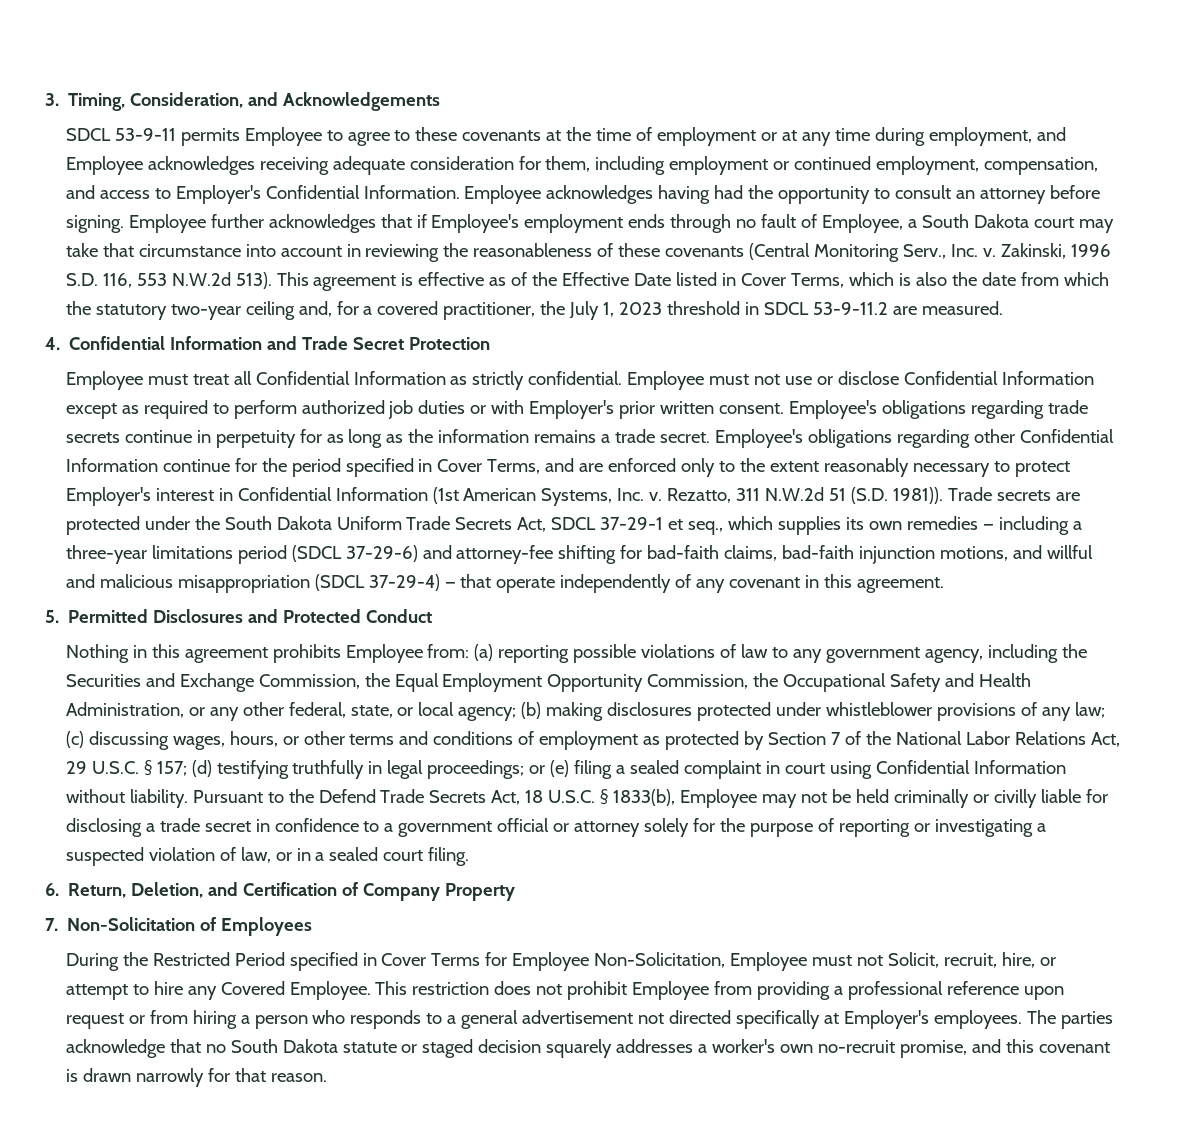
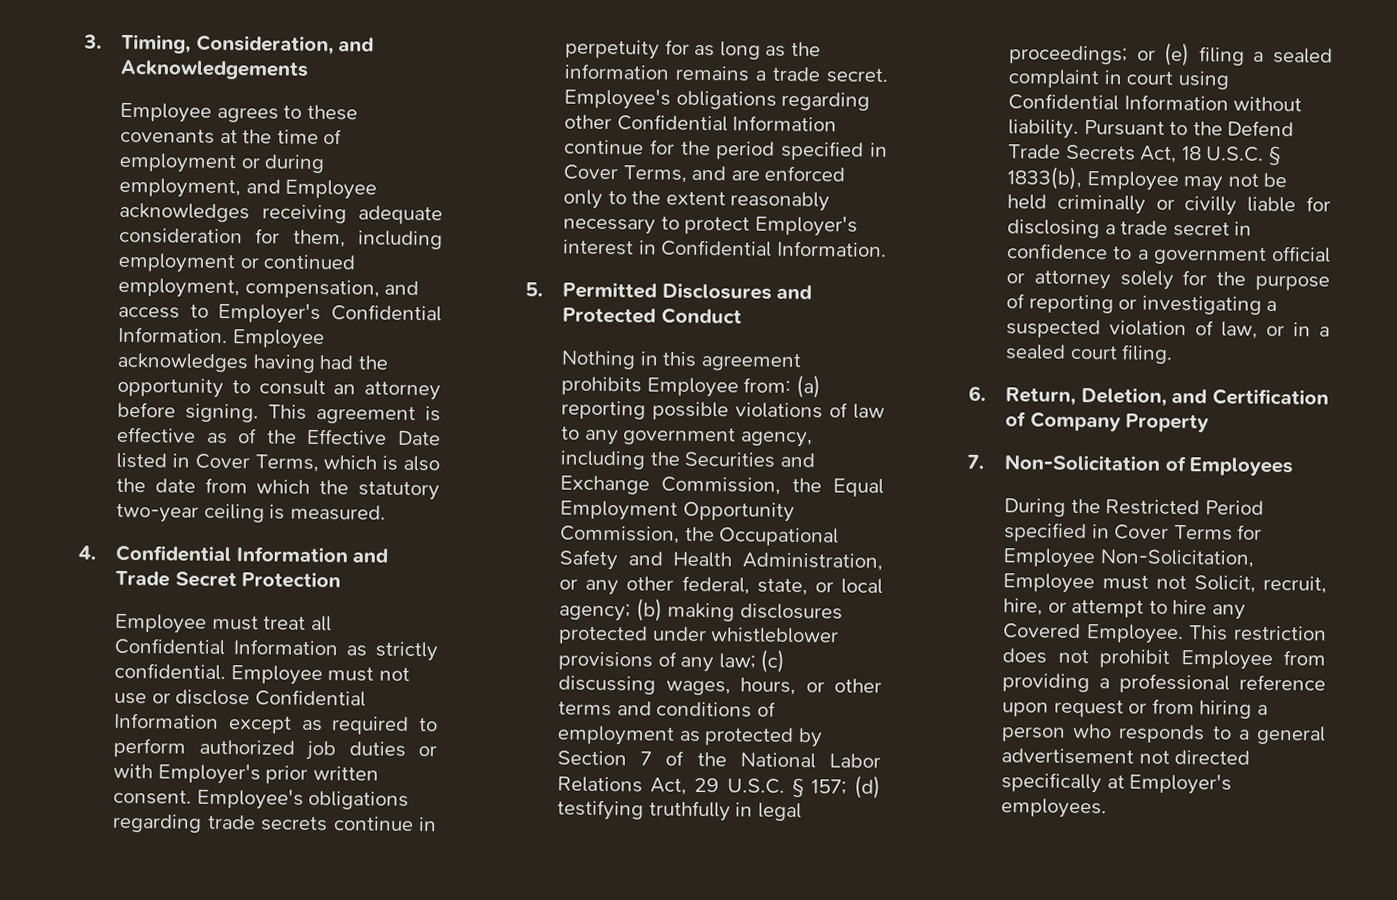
[65,127,390,146] SDCL 53-9-11 permits Employee to agree -> [120,102,279,123] Employee agrees
[782,128,871,146] at any time -> (261, 163) none
[128,214,1115,233] [65,243,1112,262] [65,272,272,289] Employee further acknowledges that if Employee's employment ends through no fault of Employee, a South Dakota court may take that circumstance into account in reviewing the reasonableness of these covenants (Central Monitoring Serv., Inc. v. Zakinski, 1996 S.D. 116, 553 N.W.2d 513). -> (260, 413) none
[298,301,918,320] and, for a covered practitioner, the July 1, 2023 threshold in SDCL 53-9-11.2 are -> [269,504,286,520] is
[335,487,1081,506] [65,516,1083,535] [65,545,1094,564] [65,574,945,593] Information (1st American Systems, Inc. v. Rezatto, 311 N.W.2d 51 (S.D. 1981)). Trade secrets are protected under the South Dakota Uniform Trade Secrets Act, SDCL 37-29-1 et seq., which supplies its own remedies — including a three-year limitations period (SDCL 37-29-6) and attorney-fee shifting for bad-faith claims, bad-faith injunction motions, and willful and malicious misappropriation (SDCL 37-29-4) — that operate independently of any covenant in this agreement. -> [776,240,887,257] Information.
[1027,1010,1114,1029] [65,1039,1111,1058] [65,1068,327,1087] The parties acknowledge that no South Dakota statute or staged decision squarely addresses a worker's own no-recruit promise, and this covenant is drawn narrowly for that reason. -> (1108, 808) none

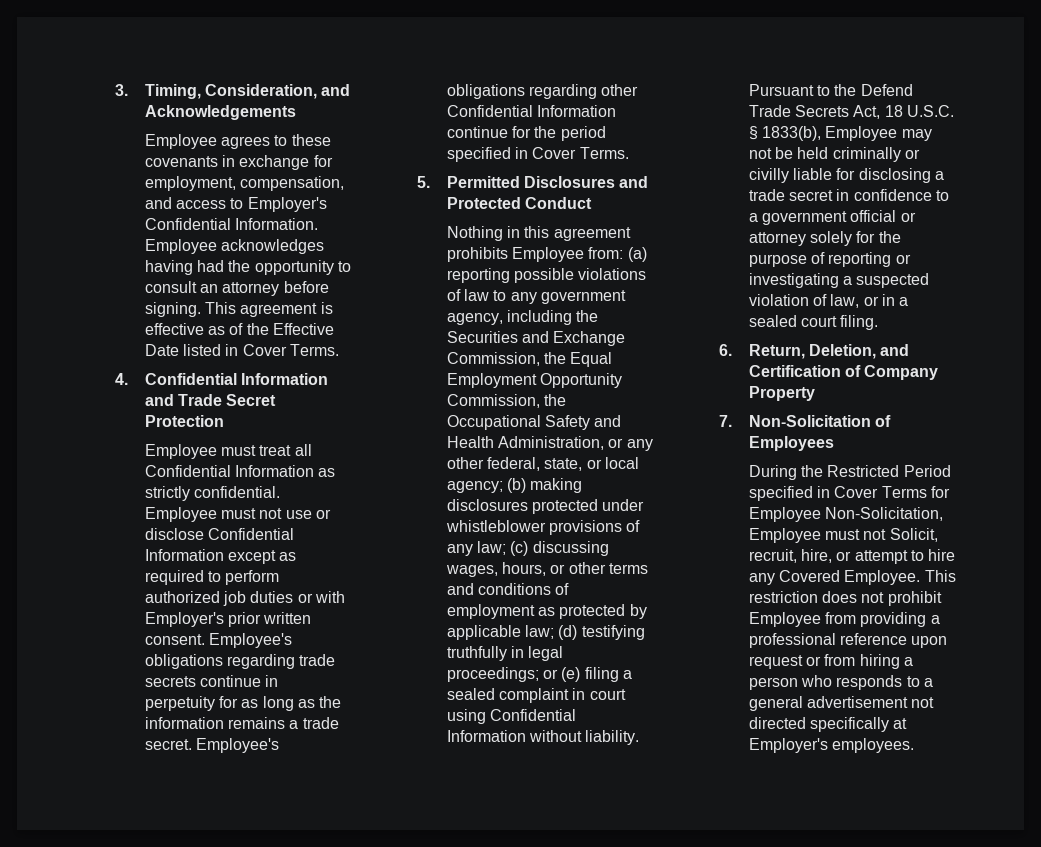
[219,129,343,145] [119,152,326,174] [119,177,378,200] [119,202,443,225] [119,227,443,250] [118,252,357,274] at the time of employment or during employment, and Employee acknowledges receiving adequate consideration for them, including employment or continued -> [222,155,333,170] in exchange for
[254,454,441,473] [116,477,441,501] [116,503,386,523] Terms, which is also the date from which the statutory two-year ceiling is measured. -> [290,344,340,356] Terms.
[622,165,846,183] [563,189,831,212] [563,215,858,237] [563,239,887,257] Terms, and are enforced only to the extent reasonably necessary to protect Employer's interest in Confidential Information. -> [579,147,629,159] Terms.
[557,750,881,769] [557,776,847,798] Section 7 of the National Labor Relations Act, 29 U.S.C. § 157; -> [446,625,555,640] applicable law;

